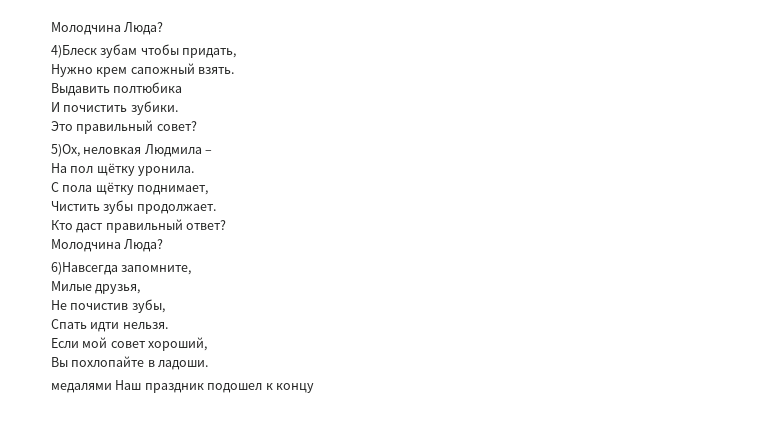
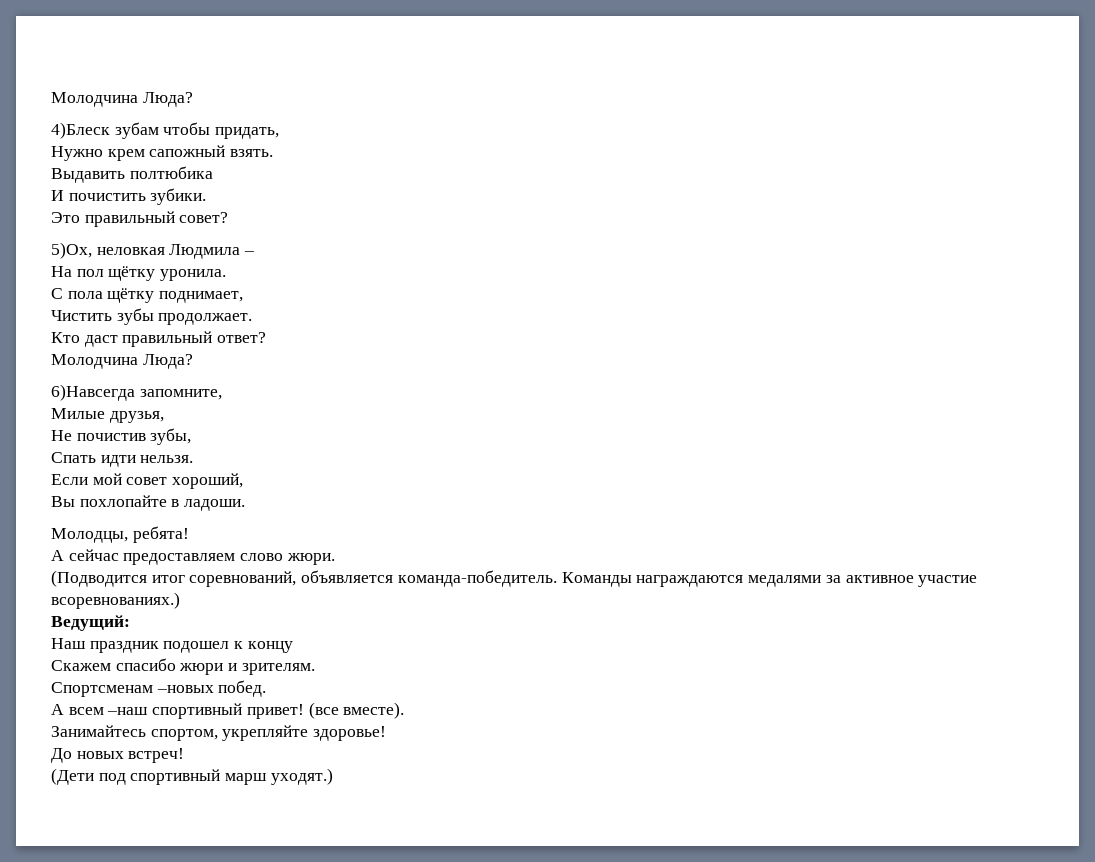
[51,383,112,393] медалями -> [51,526,189,543] [51,549,335,565] [51,570,978,587] [51,592,180,609] [51,615,130,631] Молодцы, ребята! // А сейчас предоставляем слово жюри. // (Подводится итог соревнований, объявляется команда-победитель. Команды награждаются медалями за активное участие всоревнованиях.) // Ведущий: //
(314, 388) none -> [51,658,315,675] [51,680,267,697] [51,702,405,719] [51,725,387,741] [51,748,185,763] [51,768,333,785] // Скажем спасибо жюри и зрителям. // Спортсменам –новых побед. // А всем –наш спортивный привет! (все вместе). // Занимайтесь спортом, укрепляйте здоровье! // До новых встреч! // (Дети под спортивный марш уходят.)

